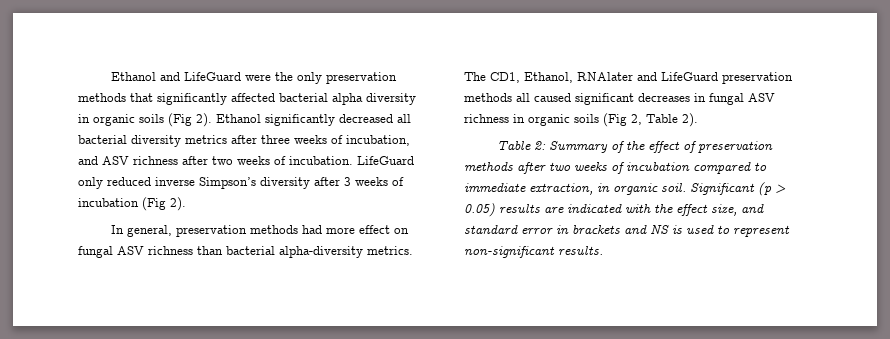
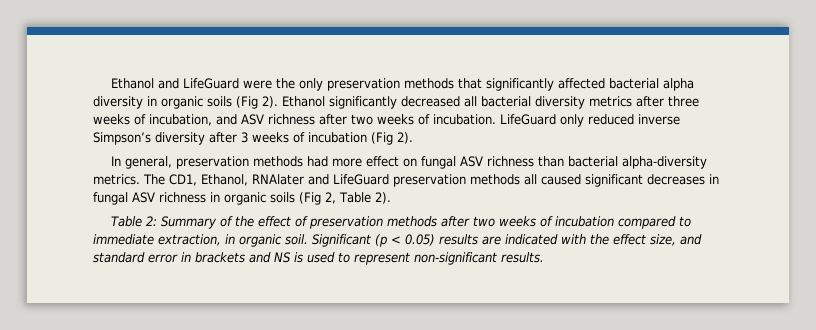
[775,184,786,193] > -> [391,236,401,244] <

